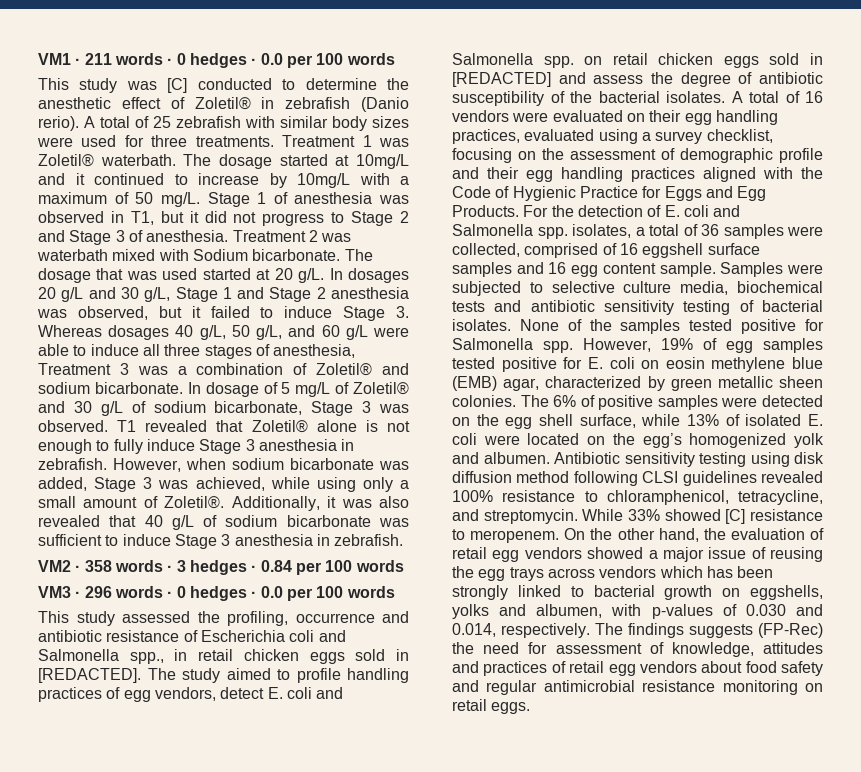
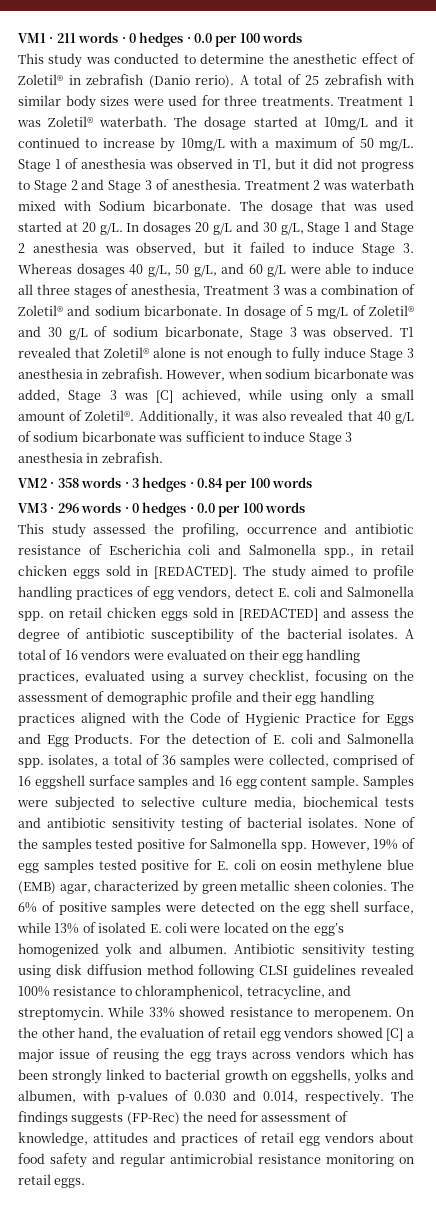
[167,78,188,93] [C] -> (110, 60) none
(189, 484) none -> [156,390,174,403] [C]
[725,509,746,524] [C] -> (226, 1011) none
(644, 553) none -> [386,1028,404,1041] [C]

